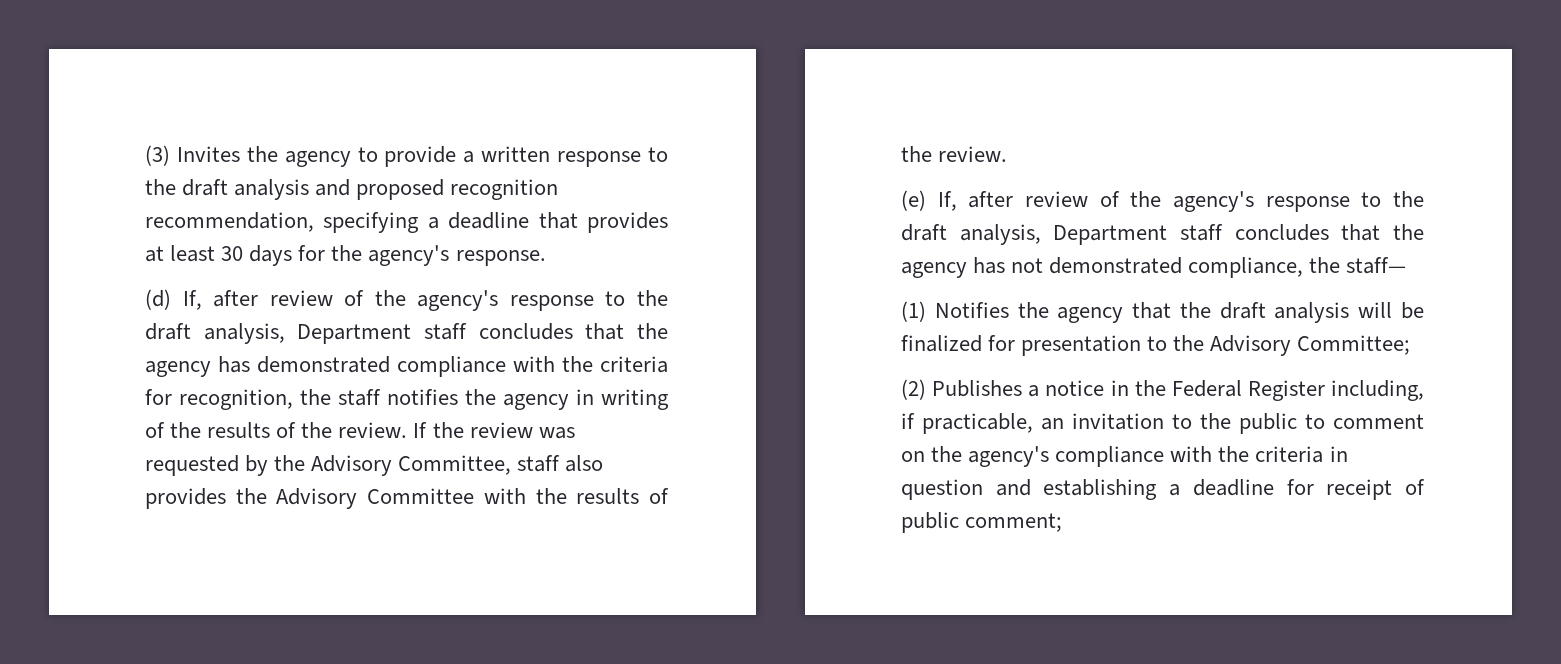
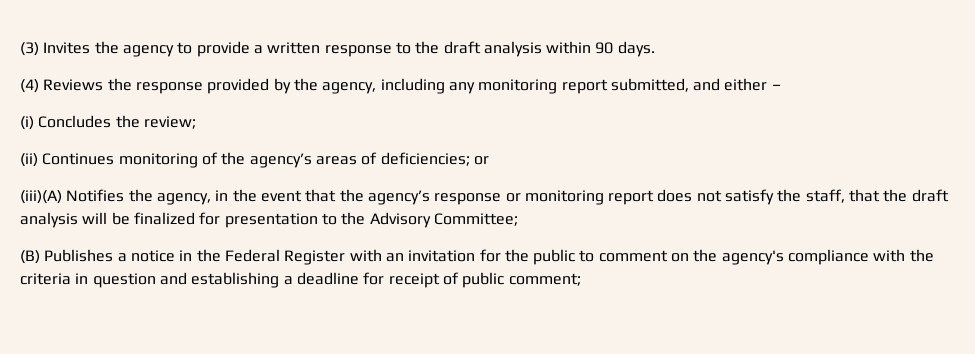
[315,179,559,200] [145,212,668,233] [145,245,546,266] [145,289,668,311] [145,323,668,344] [145,356,668,377] [145,389,669,410] [145,422,575,439] [145,455,604,476] [145,488,669,509] [901,146,1008,162] [901,190,1424,212] [901,224,1424,245] [901,257,1407,278] [901,301,1124,323] and proposed recognition recommendation, specifying a deadline that provides at least 30 days for the agency's response. // (d) If, after review of the agency's response to the draft analysis, Department staff concludes that the agency has demonstrated compliance with the criteria for recognition, the staff notifies the agency in writing of the results of the review. If the review was requested by the Advisory Committee, staff also provides the Advisory Committee with the results of the review. // (e) If, after review of the agency's response to the draft analysis, Department staff concludes that the agency has not demonstrated compliance, the staff— // (1) Notifies the agency -> [546,41,655,57] [20,78,781,94] [20,115,196,130] [20,152,489,168] [20,189,845,205] within 90 days. // (4) Reviews the response provided by the agency, including any monitoring report submitted, and either – // (i) Concludes the review; // (ii) Continues monitoring of the agency’s areas of deficiencies; or // (iii)(A) Notifies the agency, in the event that the agency’s response or monitoring report does not satisfy the staff,
[901,379,926,400] (2) -> [20,250,40,264] (B)
[1331,380,1424,401] [901,413,1033,434] including, if practicable, -> [349,249,382,262] with
[1172,414,1192,429] to -> [479,249,501,262] for

